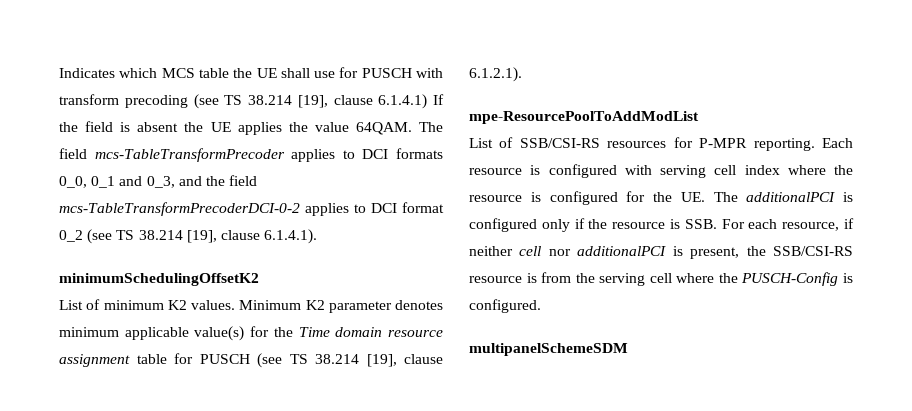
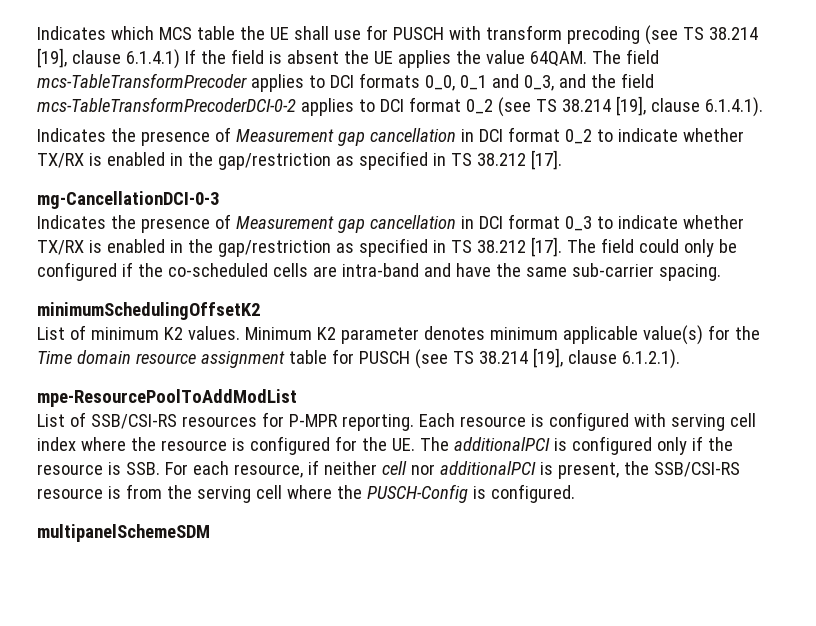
(318, 236) none -> [37,127,744,146] [37,150,562,170] [37,191,219,209] [37,214,744,233] [37,237,737,257] [37,262,721,281] // Indicates the presence of Measurement gap cancellation in DCI format 0_2 to indicate whether TX/RX is enabled in the gap/restriction as specified in TS 38.212 [17]. // mg-CancellationDCI-0-3 // Indicates the presence of Measurement gap cancellation in DCI format 0_3 to indicate whether TX/RX is enabled in the gap/restriction as specified in TS 38.212 [17]. The field could only be configured if the co-scheduled cells are intra-band and have the same sub-carrier spacing.

